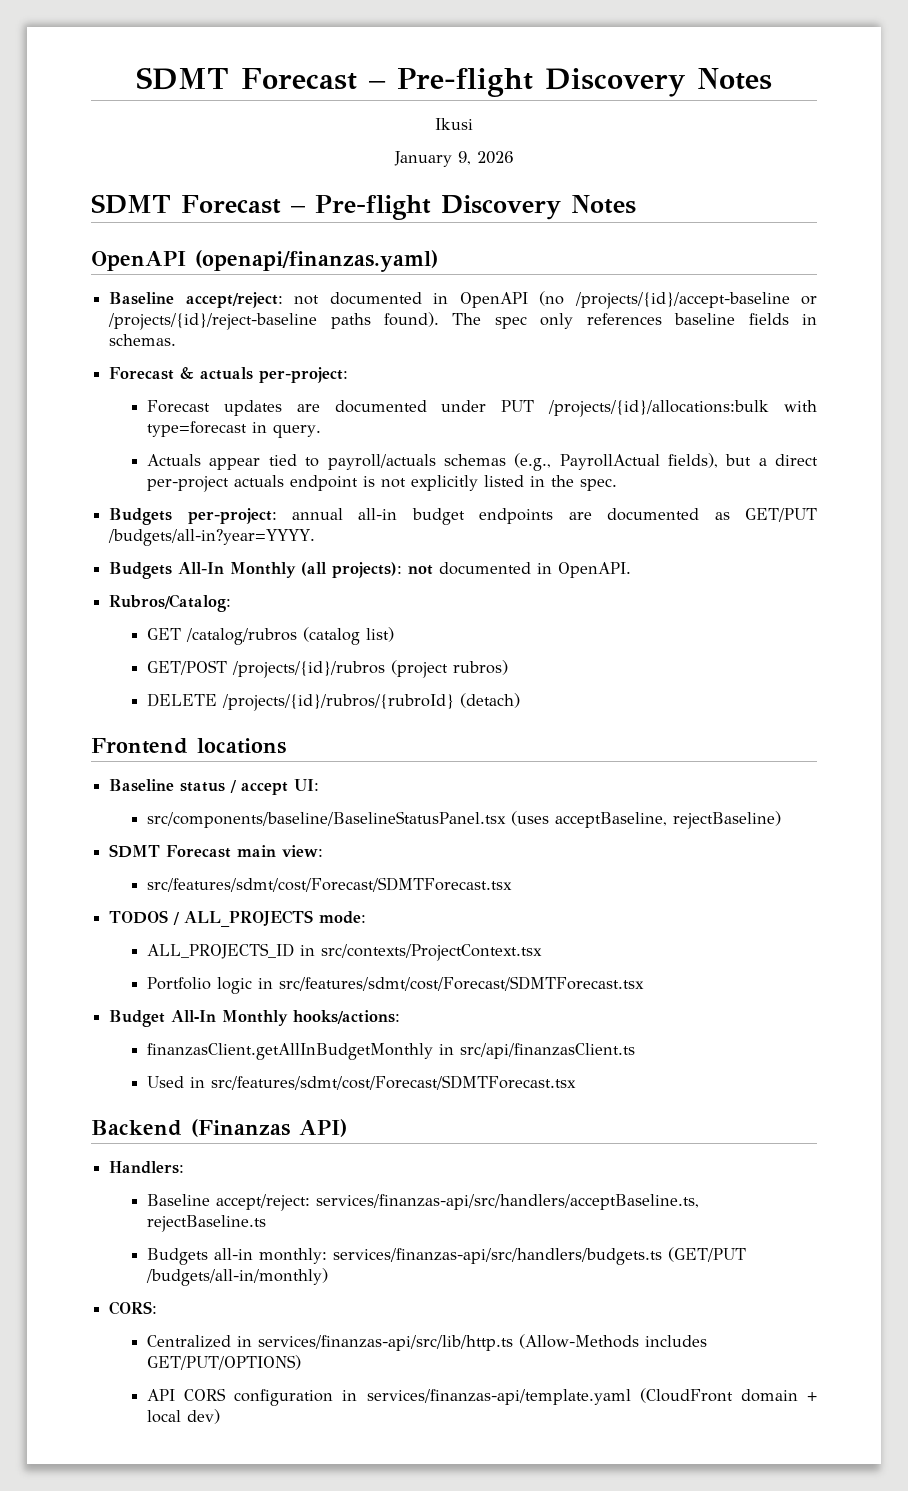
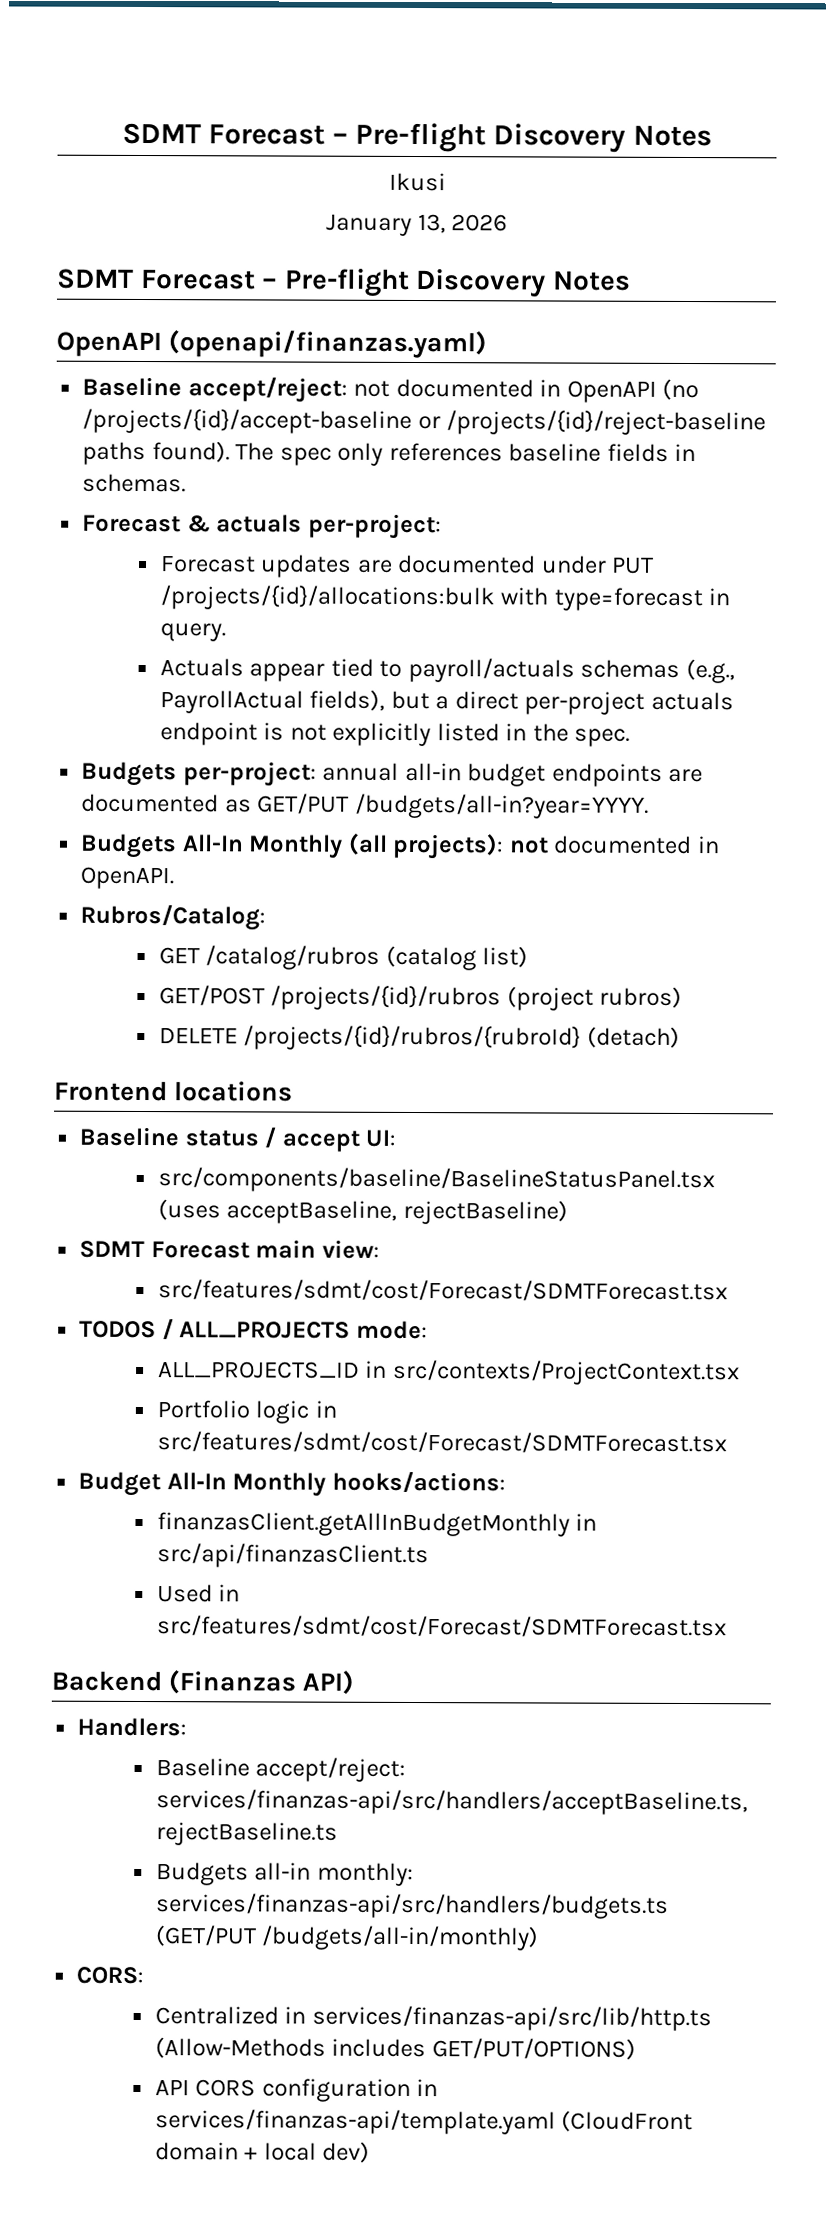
[457,151,471,165] 9, -> [417,214,446,234] 13,

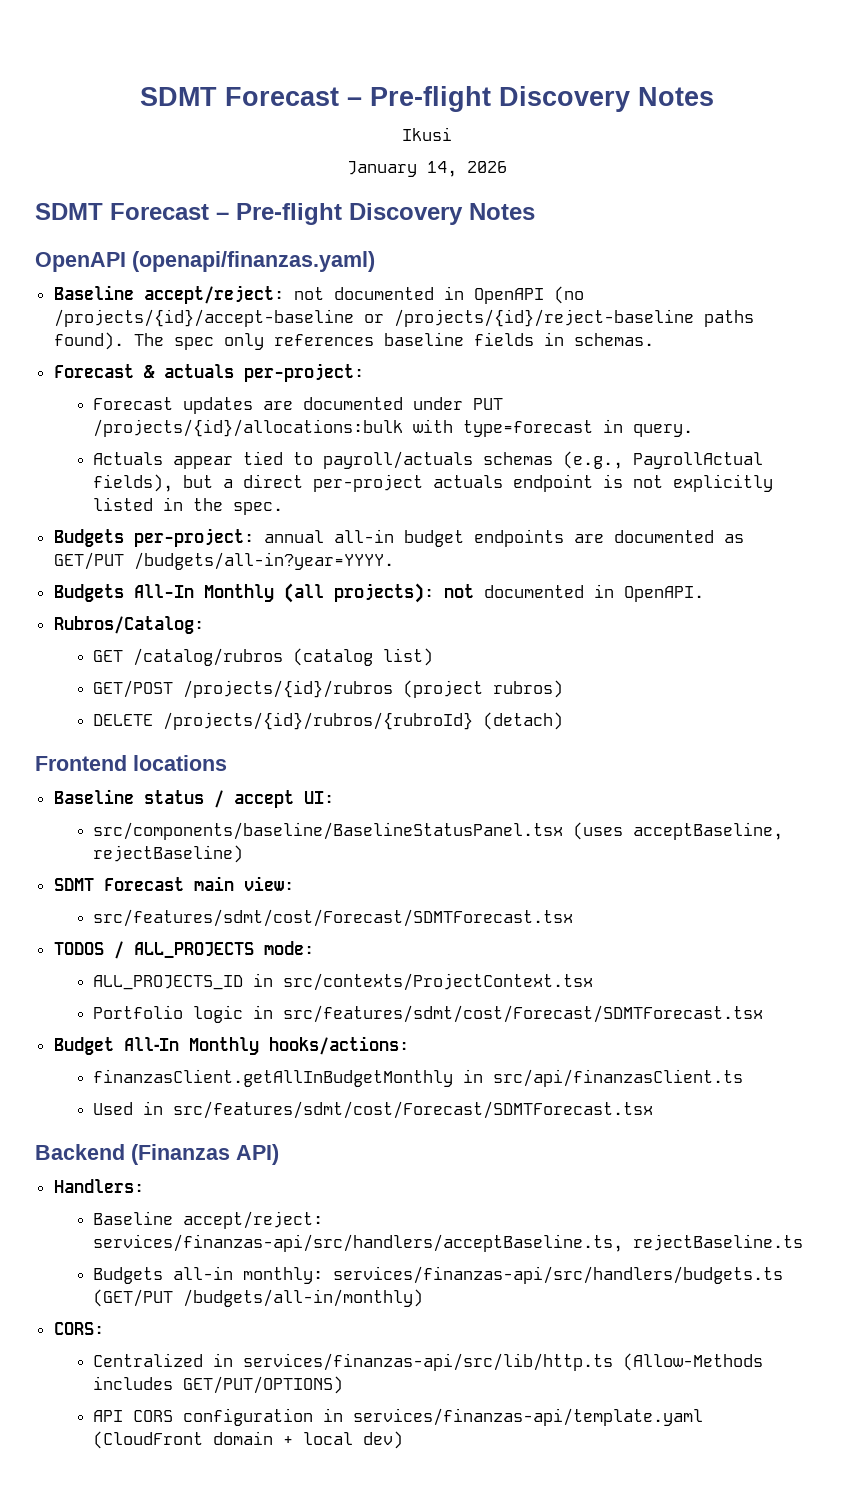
[417,214,446,234] 13, -> [426,161,457,177] 14,

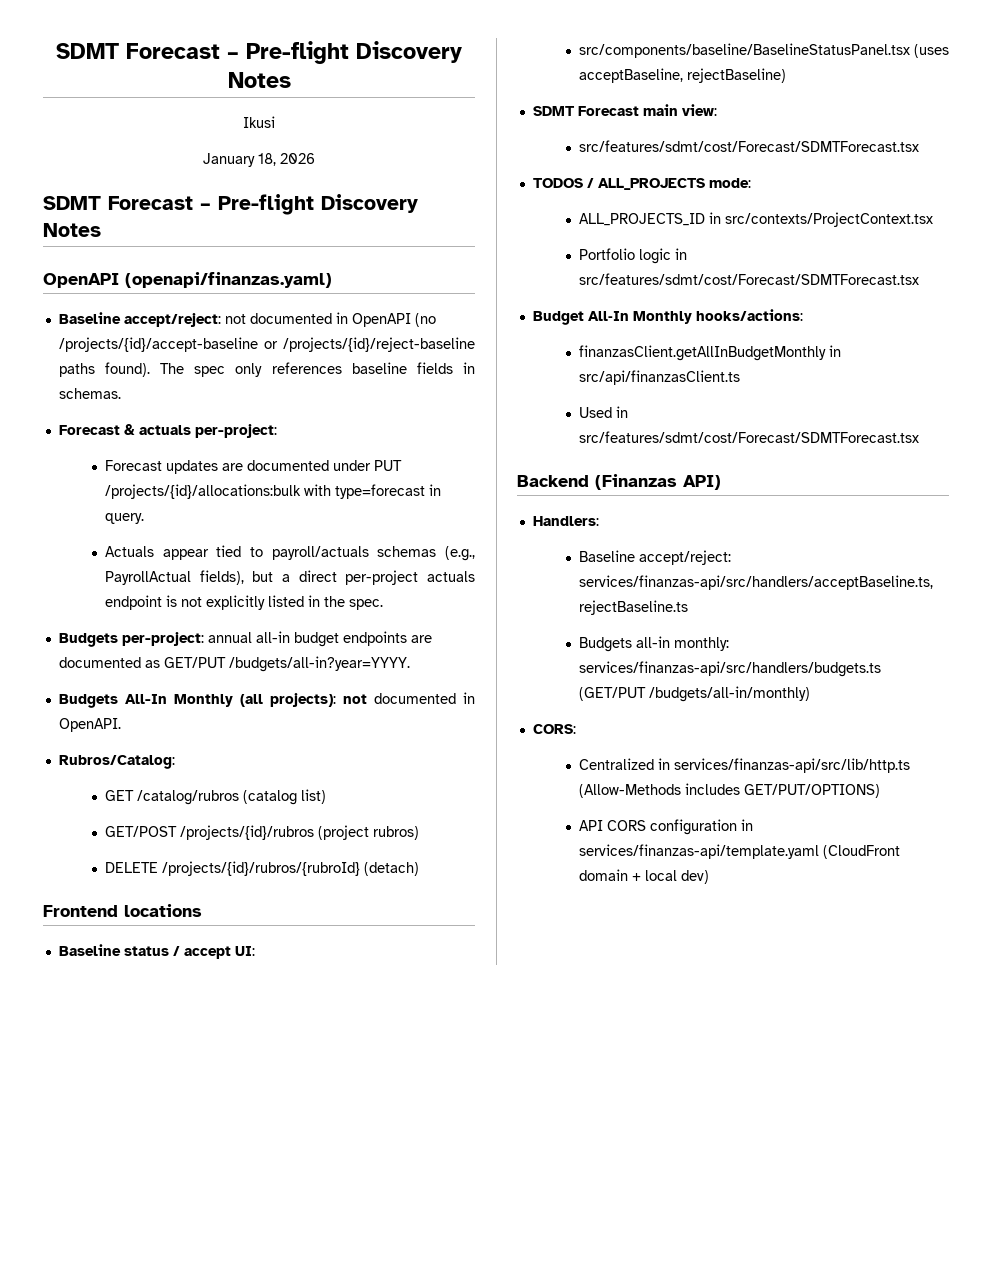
[426,161,457,177] 14, -> [258,153,276,166] 18,

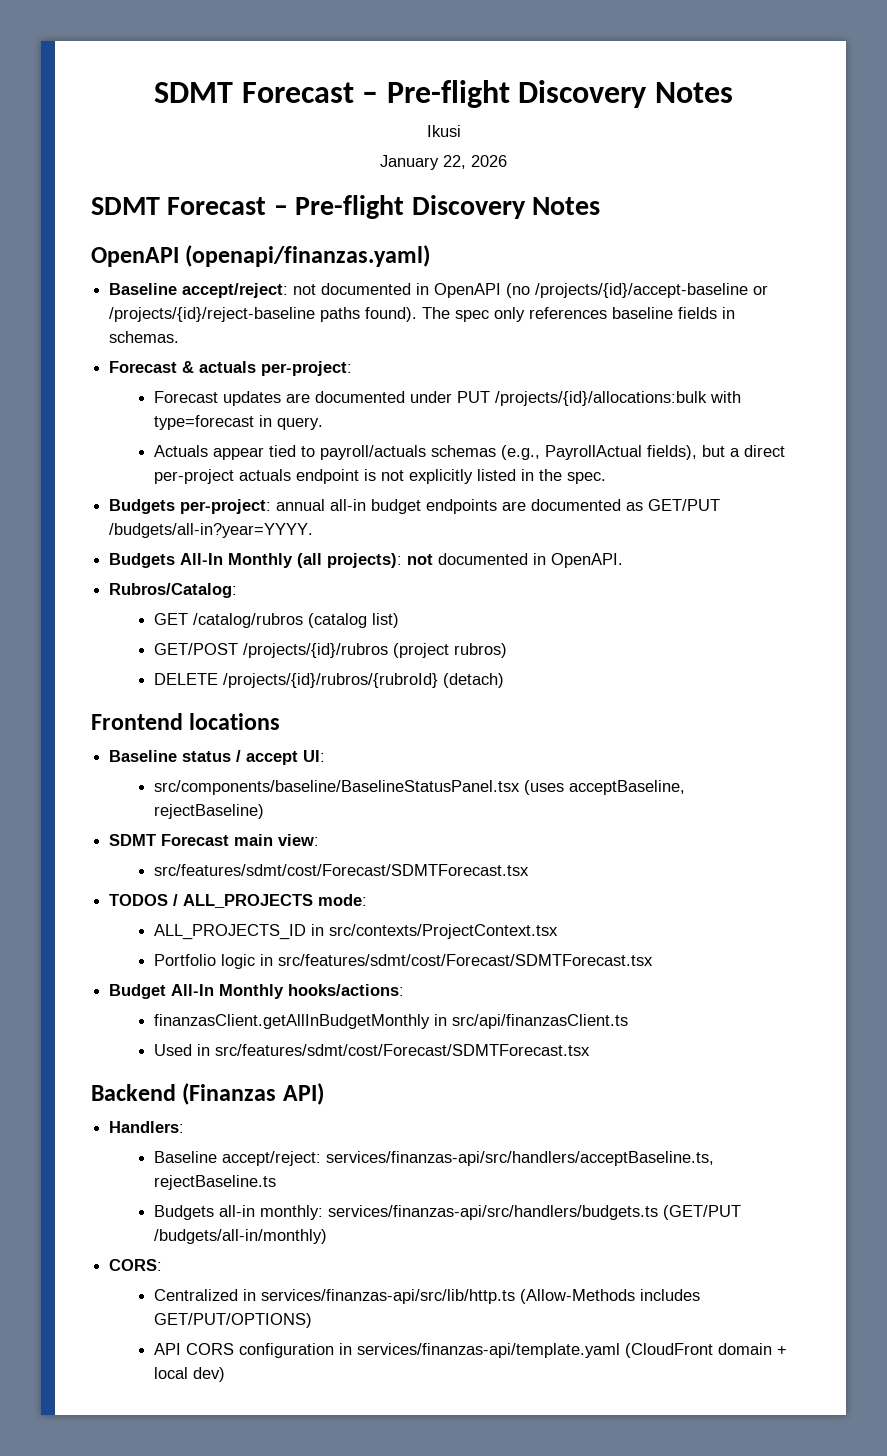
[258,153,276,166] 18, -> [443,155,466,169] 22,

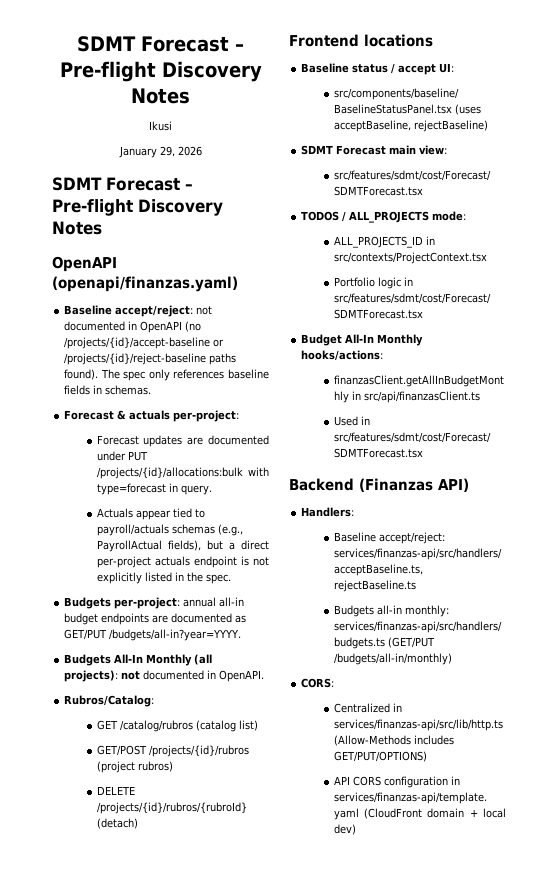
[443,155,466,169] 22, -> [159,146,175,157] 29,

